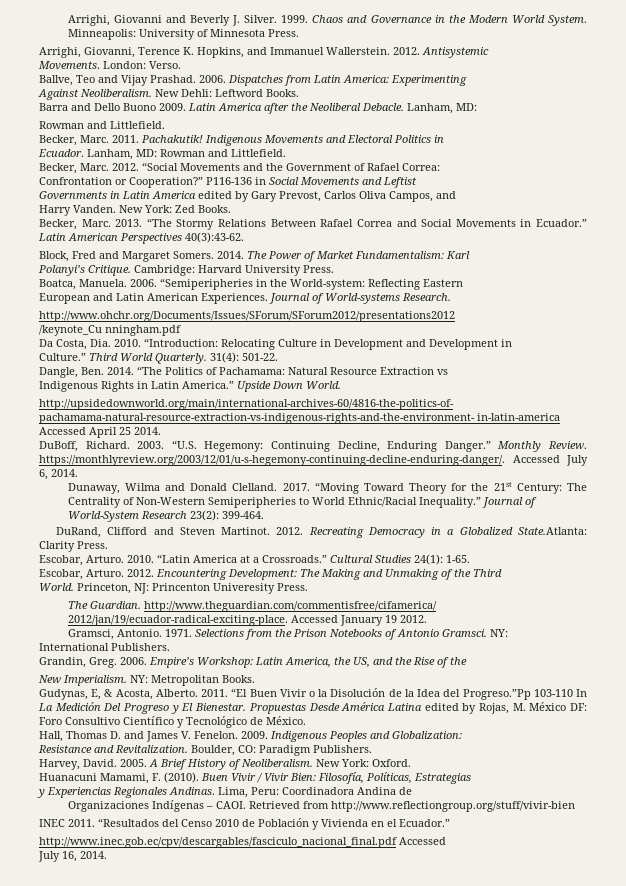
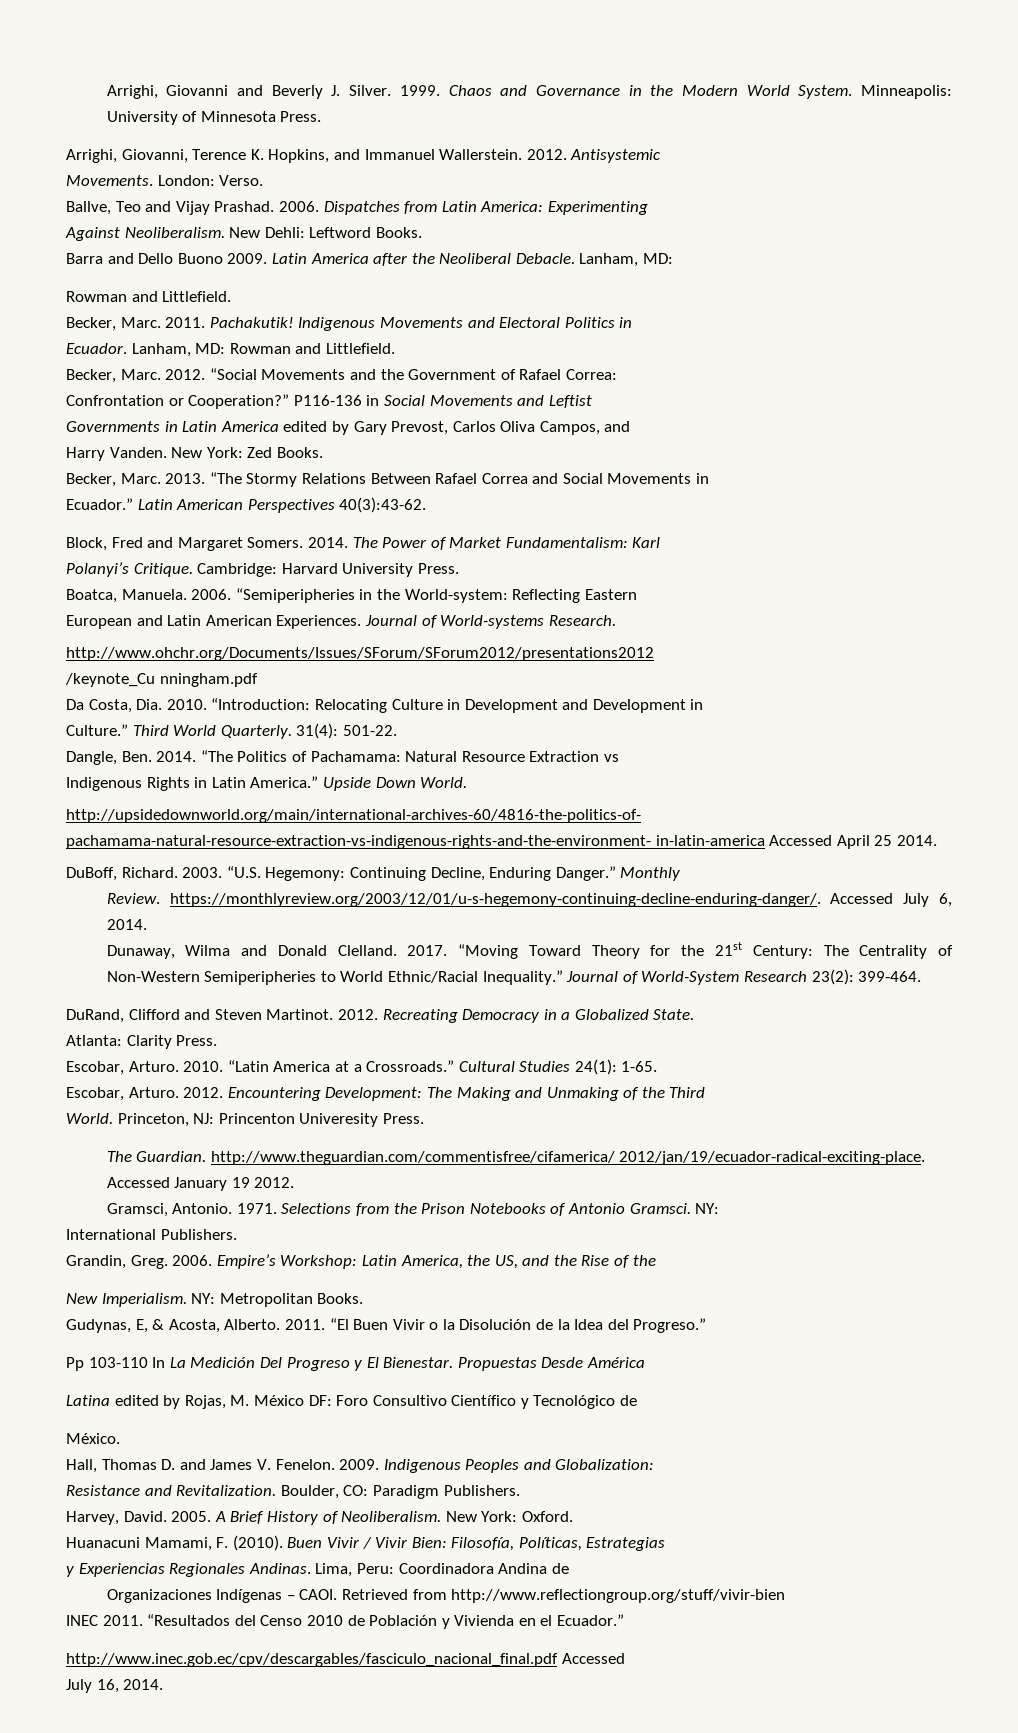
(532, 223) none -> (710, 478) //
(542, 446) none -> (681, 874) //
[518,527,587,535] State.Atlanta: -> [653,1009,695,1020] [66,1035,122,1046] State. // Atlanta:
[462,689,531,700] Progreso.”Pp -> [633,1318,707,1333] [66,1357,84,1371] Progreso.” // Pp
(386, 706) none -> (646, 1362) //
(263, 721) none -> (638, 1400) //

